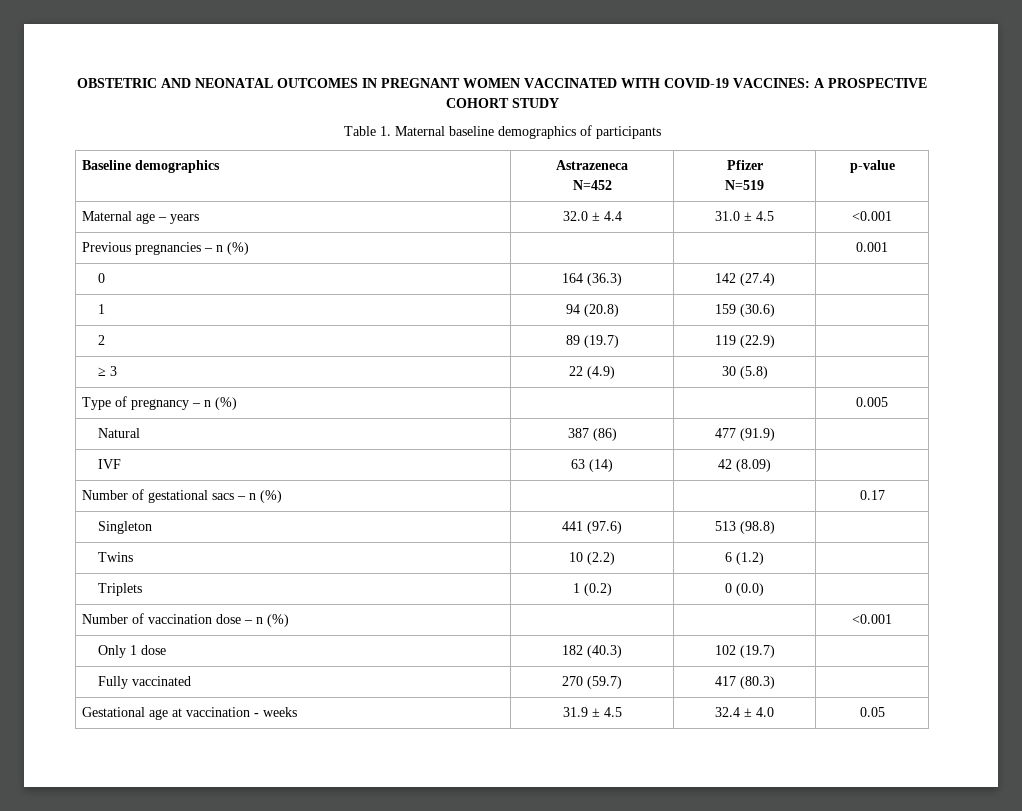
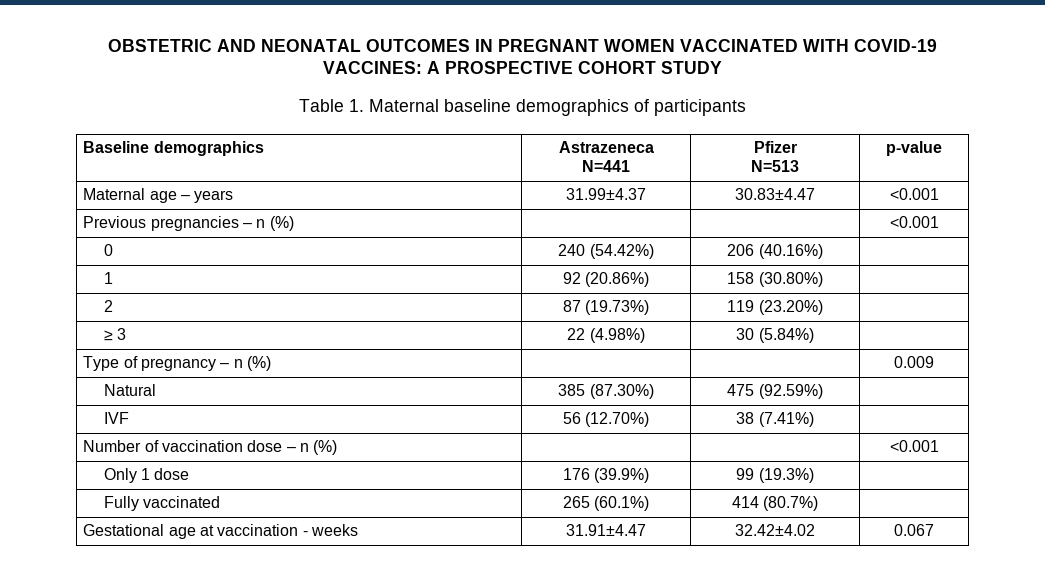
[572,180,612,190] N=452 -> [582,160,630,172] N=441
[725,180,764,190] N=519 -> [751,160,799,172] N=513
[562,211,622,221] [715,211,774,221] 32.0 ± 4.4 | 31.0 ± 4.5 -> [566,188,646,200] [735,188,815,200] 31.99±4.37 | 30.83±4.47
[856,242,888,252] 0.001 -> [889,216,939,228] <0.001
[562,273,622,286] [714,273,775,286] [97,304,105,314] [565,304,619,317] [714,304,775,317] 164 (36.3) | 142 (27.4) | // 1 | 94 (20.8) | 159 (30.6) -> [558,244,654,259] [727,244,823,259] [103,272,113,284] [562,272,650,287] [727,272,823,287] 240 (54.42%) | 206 (40.16%) | // 1 | 92 (20.86%) | 158 (30.80%)
[565,335,619,348] 89 (19.7) -> [562,300,650,315] 87 (19.73%)
[739,335,775,348] (22.9) -> [758,300,823,315] (23.20%)
[587,366,615,379] (4.9) -> [589,328,645,343] (4.98%)
[739,366,768,379] (5.8) -> [758,328,814,343] (5.84%)
[856,397,888,407] 0.005 -> [894,356,934,368] 0.009
[567,428,617,441] [714,428,775,441] [97,459,121,469] [571,459,613,472] [718,459,771,472] [82,489,283,503] [859,490,885,500] [97,521,152,534] [562,521,622,534] [714,521,775,534] [97,552,133,562] [569,552,615,565] [725,552,764,565] [97,583,142,596] [572,583,612,596] [725,583,764,596] 387 (86) | 477 (91.9) | // IVF | 63 (14) | 42 (8.09) | // Number of gestational sacs – n (%) | | | 0.17 // Singleton | 441 (97.6) | 513 (98.8) | // Twins | 10 (2.2) | 6 (1.2) | // Triplets | 1 (0.2) | 0 (0.0) -> [558,384,654,399] [727,384,823,399] [103,412,129,424] [562,412,650,427] [736,412,814,427] 385 (87.30%) | 475 (92.59%) | // IVF | 56 (12.70%) | 38 (7.41%)
[562,645,622,658] [714,645,775,658] [97,676,191,689] [562,676,622,689] [714,676,775,689] 182 (40.3) | 102 (19.7) | // Fully vaccinated | 270 (59.7) | 417 (80.3) -> [562,468,650,483] [736,468,814,483] [103,496,221,511] [562,496,650,511] [731,496,819,511] 176 (39.9%) | 99 (19.3%) | // Fully vaccinated | 265 (60.1%) | 414 (80.7%)
[562,707,622,717] [715,707,774,717] [859,707,885,717] 31.9 ± 4.5 | 32.4 ± 4.0 | 0.05 -> [566,524,646,536] [735,524,815,536] [894,524,934,536] 31.91±4.47 | 32.42±4.02 | 0.067

